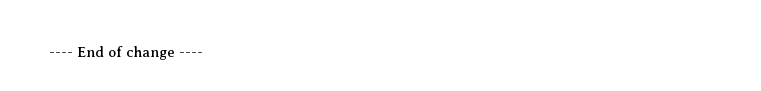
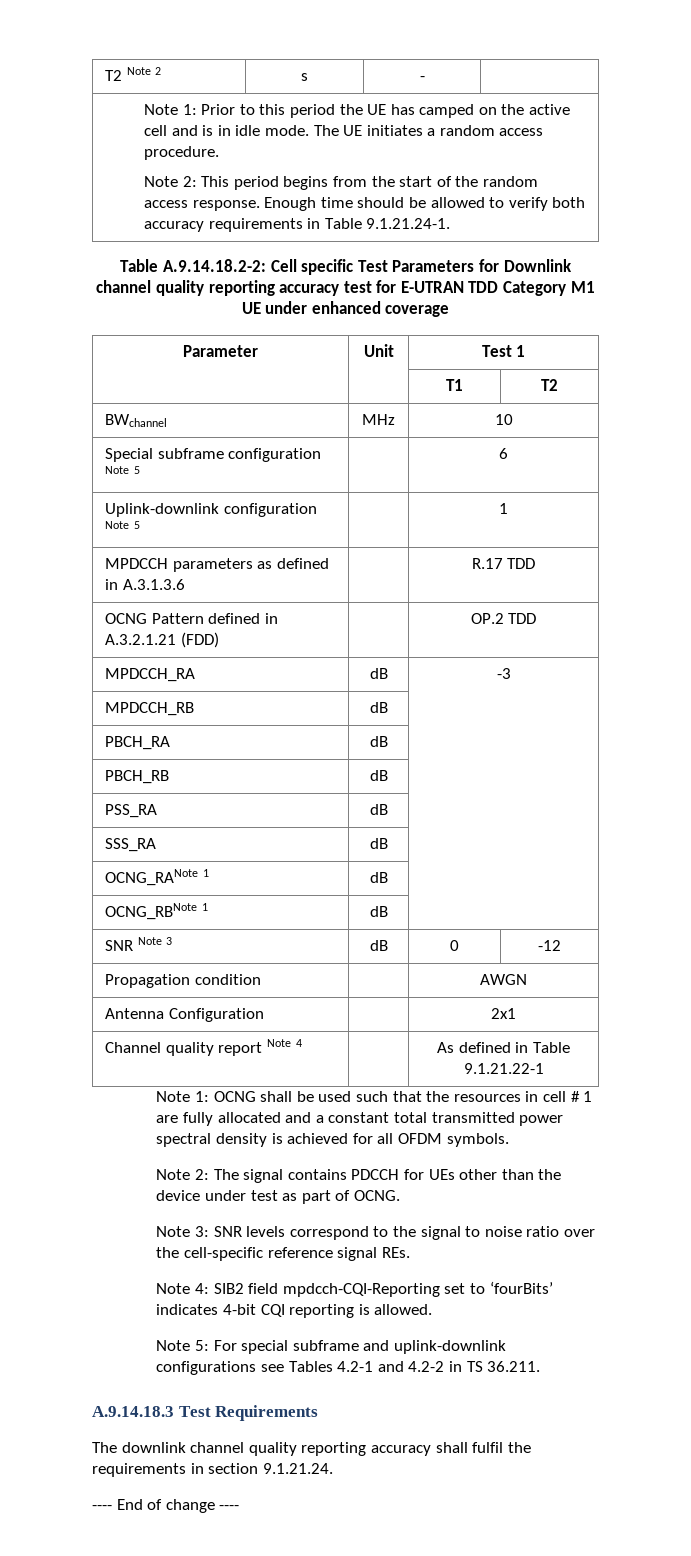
(49, 54) none -> [105,67,162,81] [301,73,308,81] [419,76,425,81] [143,104,571,118] [143,125,544,136] [143,146,219,160] [143,176,538,190] [143,197,586,211] [143,218,451,232] [120,259,572,275] [96,280,595,296] [241,301,450,317] [183,345,258,357] [363,344,394,357] [481,345,526,357] [445,379,463,391] [541,379,558,391] [105,414,168,427] [362,414,395,425] [494,414,513,425] [105,448,322,462] [105,466,140,474] [498,448,508,459] [105,503,317,517] [105,521,140,529] [498,503,508,514] [105,558,330,572] [105,579,185,590] [471,558,536,569] [105,613,279,624] [105,632,219,648] [470,613,537,624] [105,668,196,682] [369,668,388,679] [496,668,511,679] [105,702,195,716] [369,702,388,713] [105,736,171,750] [369,736,388,747] [105,770,170,784] [369,770,388,781] [105,804,158,818] [369,804,388,815] [105,838,157,852] [369,838,388,849] [105,869,209,886] [369,872,388,883] [105,903,208,920] [369,906,388,917] [105,937,173,951] [369,940,388,951] [449,940,459,951] [538,940,561,951] [105,974,261,988] [479,974,527,985] [105,1008,264,1022] [490,1008,516,1019] [105,1039,302,1056] [437,1042,570,1053] [463,1063,544,1074] [156,1091,593,1102] [156,1112,564,1126] [156,1133,509,1147] [156,1169,562,1183] [156,1190,401,1204] [156,1226,595,1240] [156,1247,410,1261] [156,1281,553,1297] [156,1304,433,1318] [156,1340,507,1354] [156,1361,541,1375] [92,1405,319,1421] [92,1442,531,1456] [92,1463,333,1477] T2 Note 2 | s | - | // Note 1: Prior to this period the UE has camped on the active cell and is in idle mode. The UE initiates a random access procedure. // Note 2: This period begins from the start of the random access response. Enough time should be allowed to verify both accuracy requirements in Table 9.1.21.24-1. // Table A.9.14.18.2-2: Cell specific Test Parameters for Downlink channel quality reporting accuracy test for E-UTRAN TDD Category M1 UE under enhanced coverage // Parameter | Unit | Test 1 // | | T1 | T2 // BWchannel | MHz | 10 // Special subframe configuration Note 5 | | 6 // Uplink-downlink configuration Note 5 | | 1 // MPDCCH parameters as defined in A.3.1.3.6 | | R.17 TDD // OCNG Pattern defined in A.3.2.1.21 (FDD) | | OP.2 TDD // MPDCCH_RA | dB | -3 // MPDCCH_RB | dB | // PBCH_RA | dB | // PBCH_RB | dB | // PSS_RA | dB | // SSS_RA | dB | // OCNG_RANote 1 | dB | // OCNG_RBNote 1 | dB | // SNR Note 3 | dB | 0 | -12 // Propagation condition | | AWGN // Antenna Configuration | | 2x1 // Channel quality report Note 4 | | As defined in Table 9.1.21.22-1 // Note 1: OCNG shall be used such that the resources in cell # 1 are fully allocated and a constant total transmitted power spectral density is achieved for all OFDM symbols. // Note 2: The signal contains PDCCH for UEs other than the device under test as part of OCNG. // Note 3: SNR levels correspond to the signal to noise ratio over the cell-specific reference signal REs. // Note 4: SIB2 field mpdcch-CQI-Reporting set to ‘fourBits’ indicates 4-bit CQI reporting is allowed. // Note 5: For special subframe and uplink-downlink configurations see Tables 4.2-1 and 4.2-2 in TS 36.211. // A.9.14.18.3 Test Requirements // The downlink channel quality reporting accuracy shall fulfil the requirements in section 9.1.21.24. //

